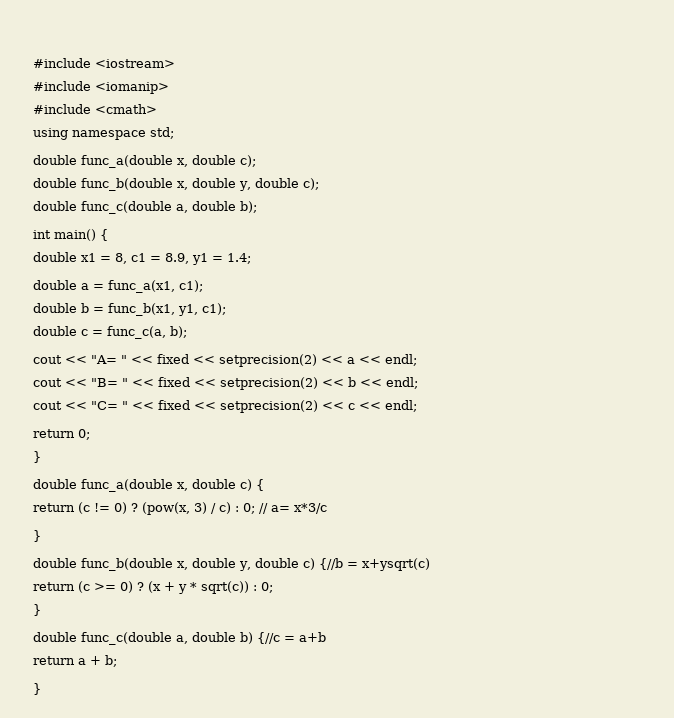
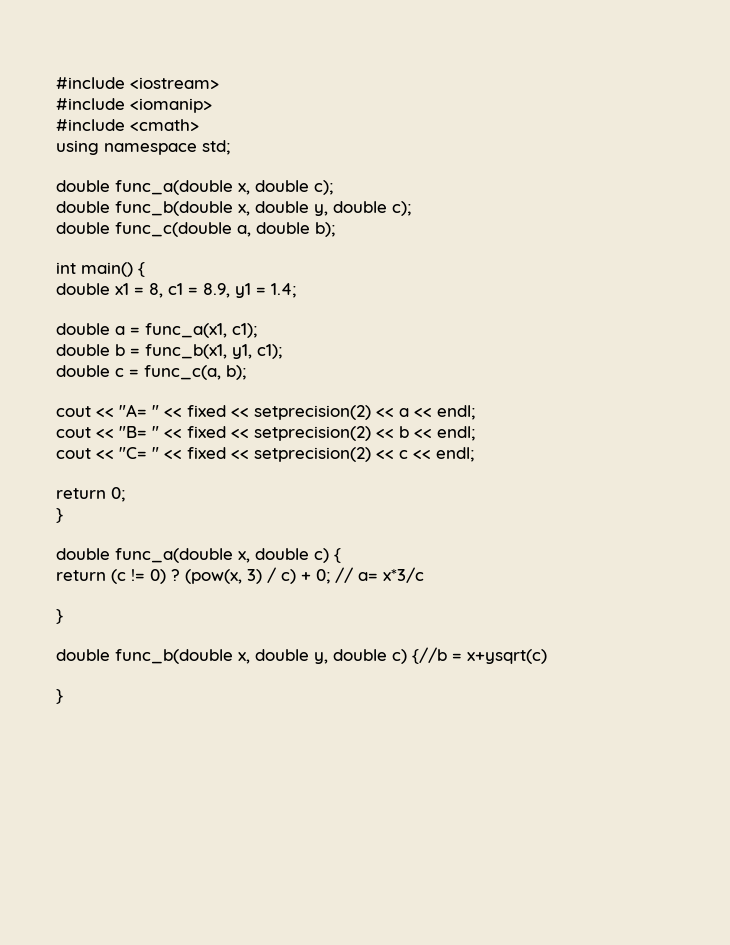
[235,506,239,512] : -> [301,572,311,581] +
[33,581,273,594] [33,604,41,616] [33,632,326,645] [33,655,117,667] // return (c >= 0) ? (x + y * sqrt(c)) : 0; // } // double func_c(double a, double b) {//c = a+b // return a + b; -> (547, 656) none

